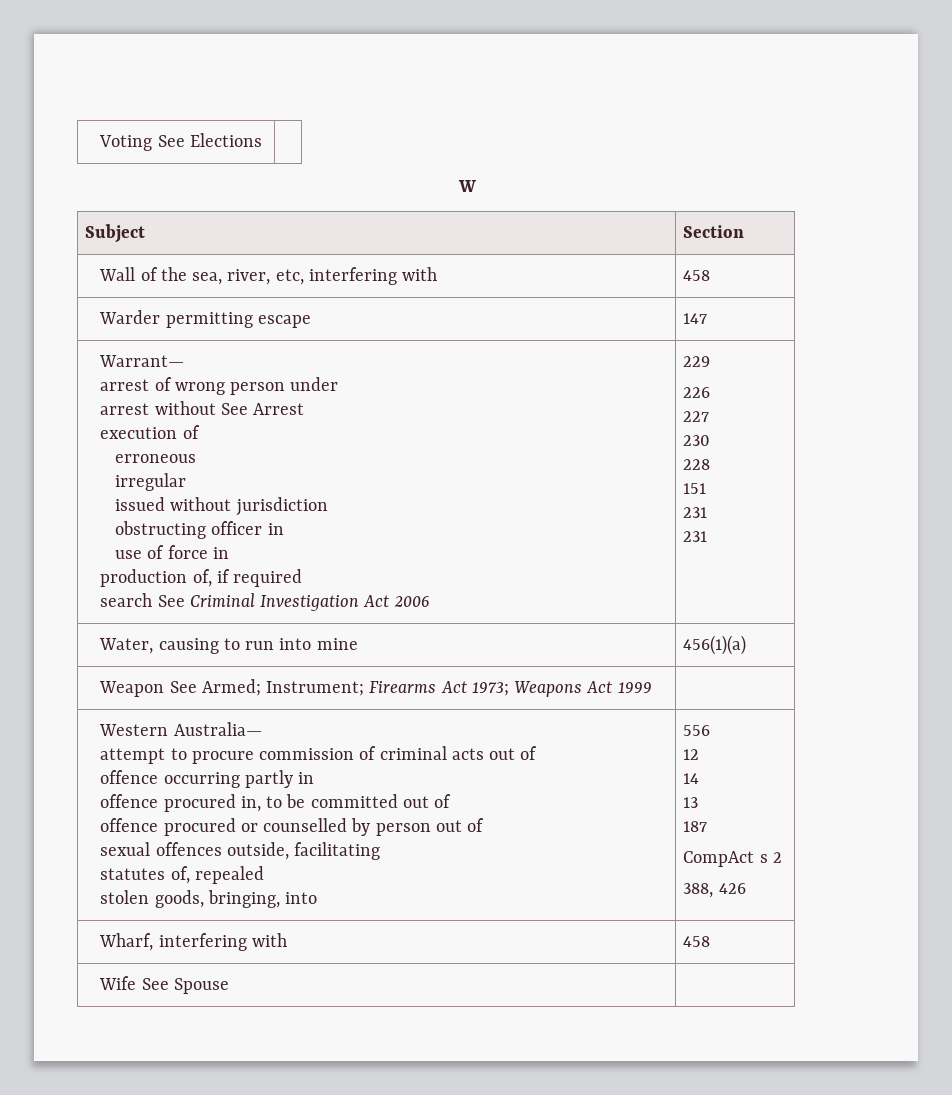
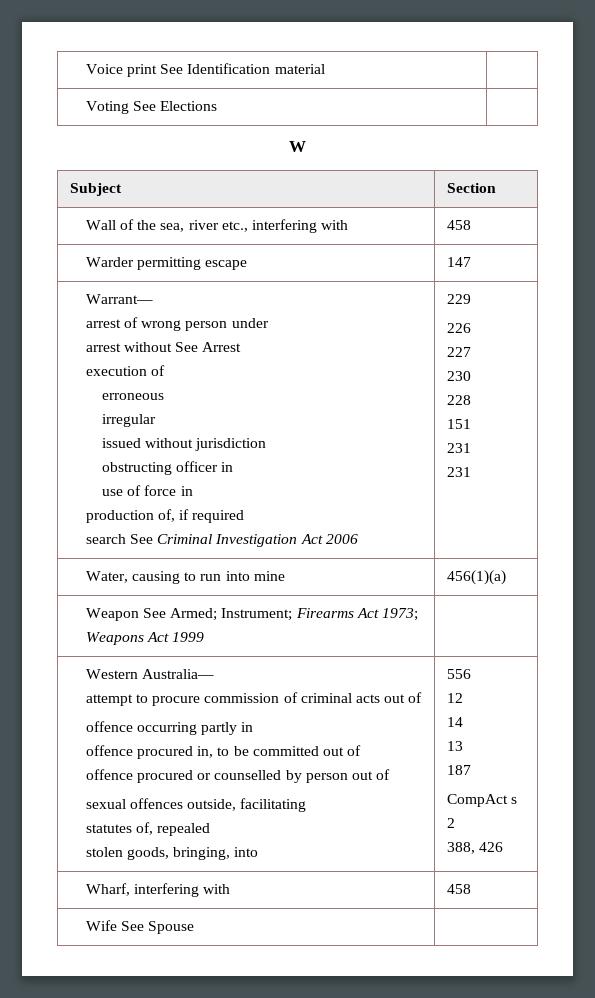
(99, 143) none -> [85,63,325,77] Voice print See Identification material | //
[227,269,304,285] river, etc, -> [188,220,248,232] river etc.,

